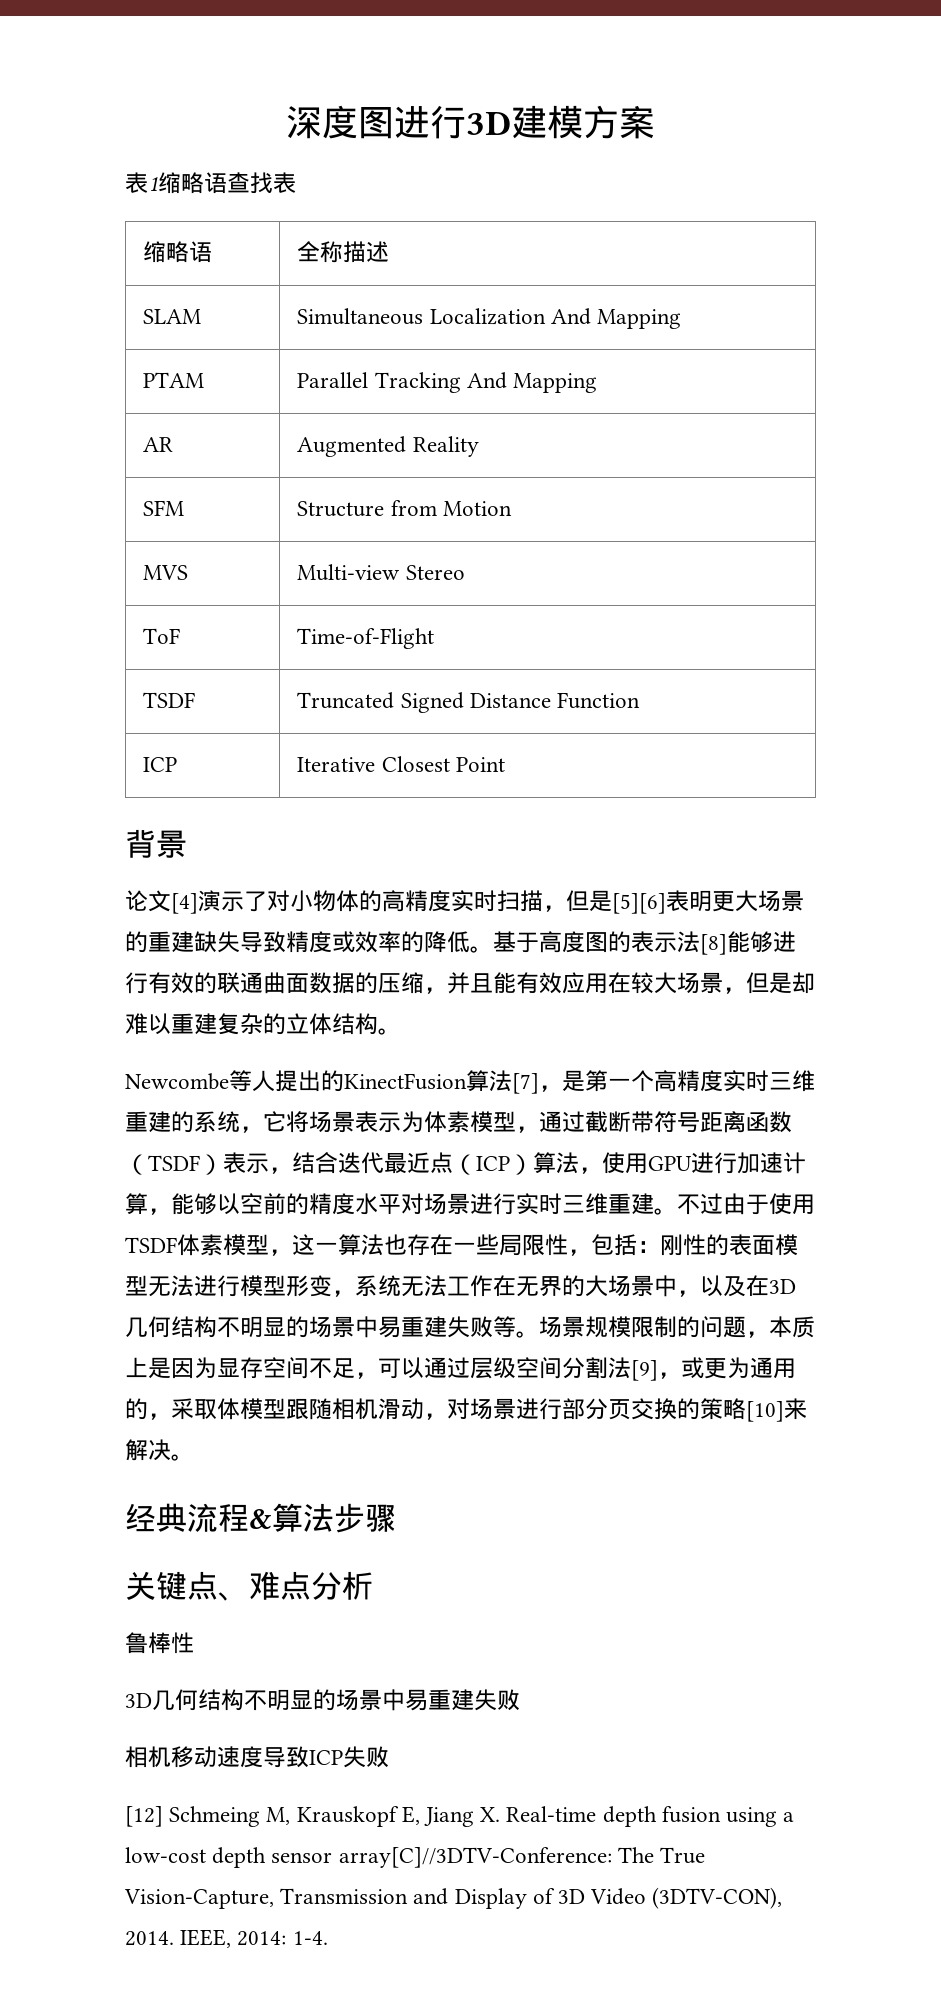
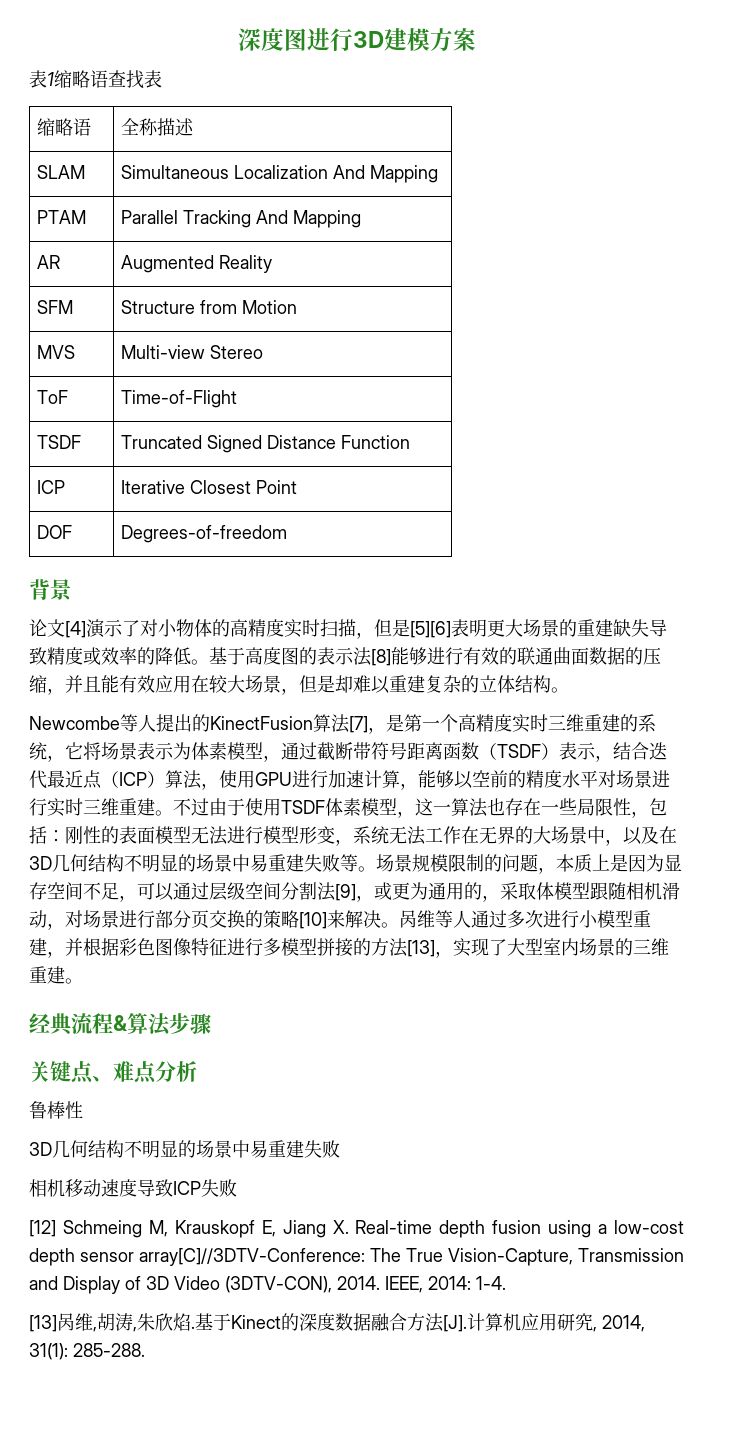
(505, 764) none -> [37,525,73,539] [121,525,288,543] // DOF | Degrees-of-freedom
(194, 1457) none -> [399,910,651,928] [29,938,669,958] [29,966,83,984] 呙维等人通过多次进行小模型重建，并根据彩色图像特征进行多模型拼接的方法[13]，实现了大型室内场景的三维重建。
(328, 1938) none -> [29,1313,645,1332] [29,1343,145,1360] // [13]呙维,胡涛,朱欣焰.基于Kinect的深度数据融合方法[J].计算机应用研究, 2014, 31(1): 285-288.

